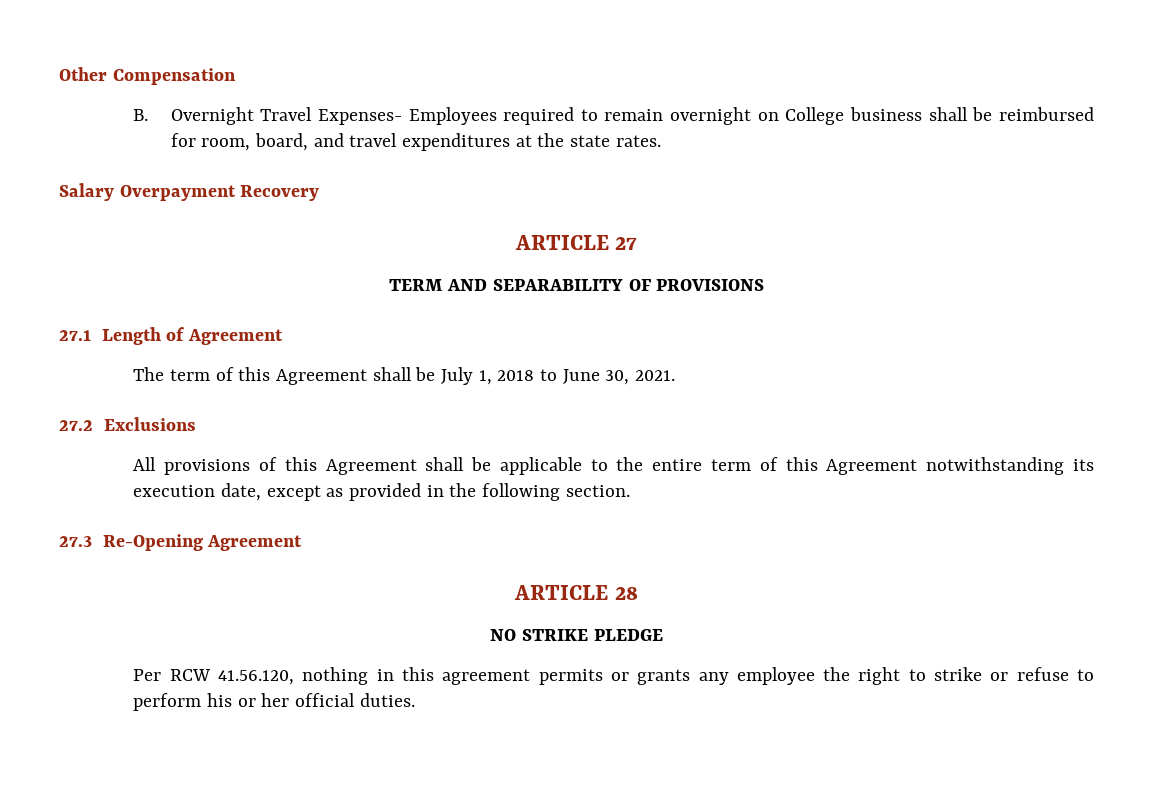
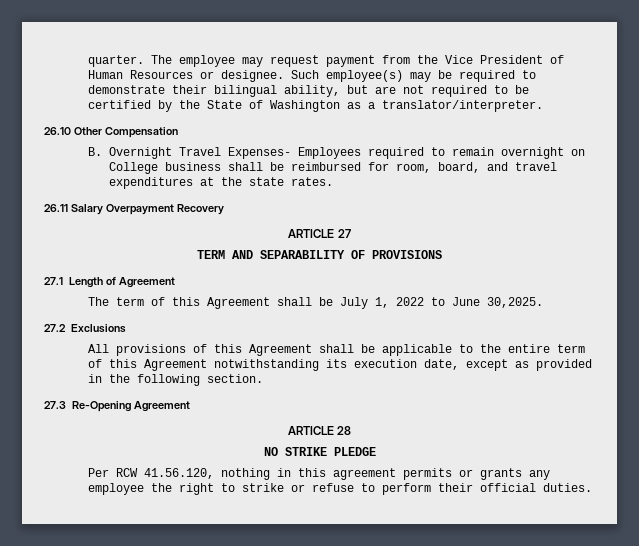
(59, 74) none -> [87,55,564,67] [87,70,536,82] [87,85,529,97] [87,100,543,112] [44,127,71,135] quarter. The employee may request payment from the Vice President of Human Resources or designee. Such employee(s) may be required to demonstrate their bilingual ability, but are not required to be certified by the State of Washington as a translator/interpreter. // 26.10
(661, 141) none -> [44,204,68,212] 26.11
[497,370,535,381] 2018 -> [395,297,424,306] 2022
[605,370,676,385] 30, 2021. -> [486,297,543,308] 30,2025.
[207,693,290,707] his or her -> [437,483,473,492] their

